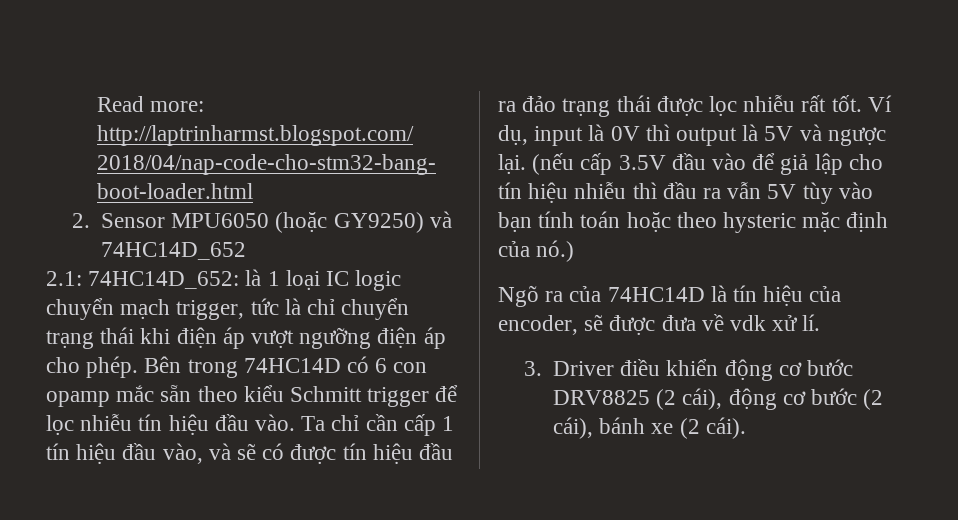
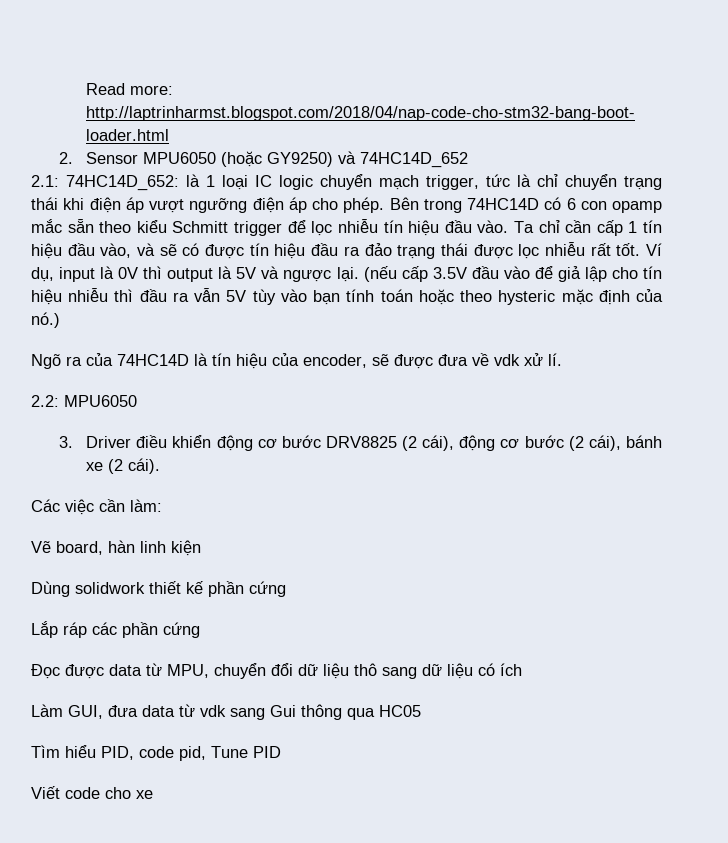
(821, 322) none -> [31,395,137,407] // 2.2: MPU6050
(746, 428) none -> [31,499,162,515] [31,540,201,556] [31,581,286,597] [31,621,200,638] [31,663,522,679] [31,704,421,720] [31,745,281,761] [31,786,153,799] // Các việc cần làm: // Vẽ board, hàn linh kiện // Dùng solidwork thiết kế phần cứng // Lắp ráp các phần cứng // Đọc được data từ MPU, chuyển đổi dữ liệu thô sang dữ liệu có ích // Làm GUI, đưa data từ vdk sang Gui thông qua HC05 // Tìm hiểu PID, code pid, Tune PID // Viết code cho xe

